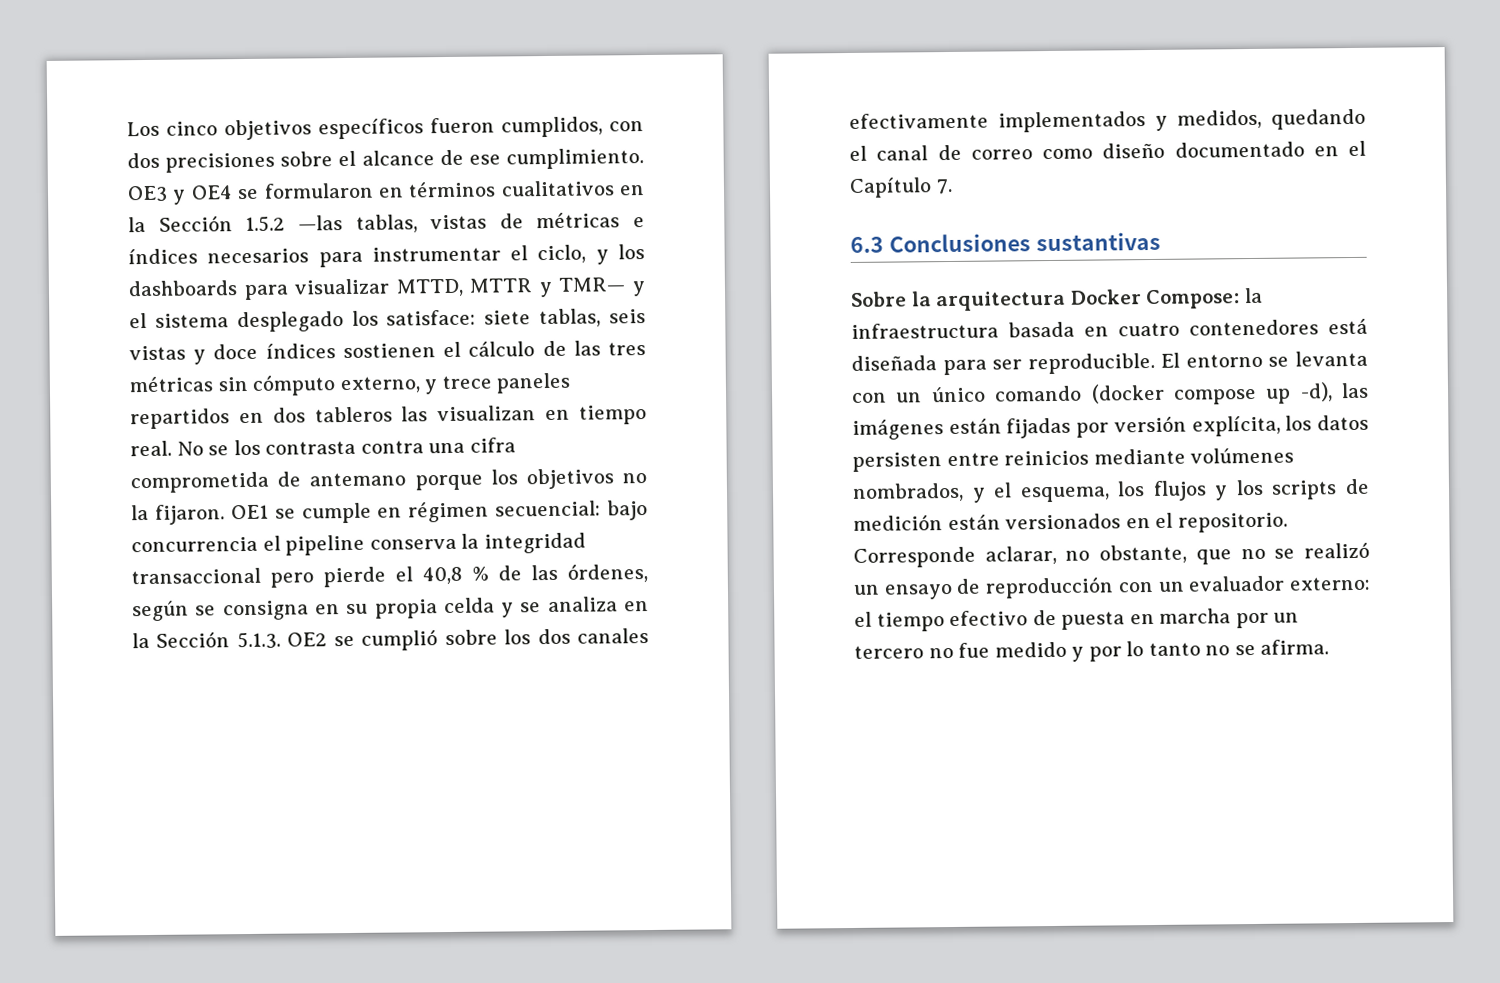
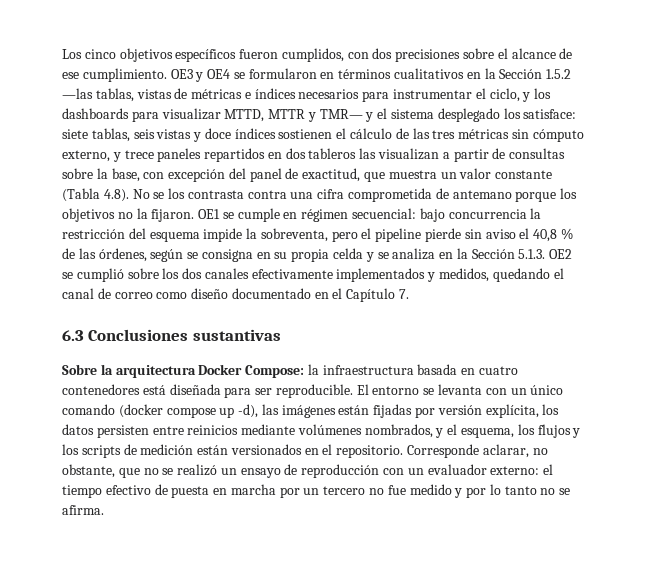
[545,405,647,425] [130,440,172,457] en tiempo real. -> [442,148,566,162] [62,168,553,182] [62,188,129,202] a partir de consultas sobre la base, con excepción del panel de exactitud, que muestra un valor constante (Tabla 4.8).
[262,532,586,556] [131,566,386,588] el pipeline conserva la integridad transaccional pero pierde -> [530,208,542,219] [62,228,516,242] la restricción del esquema impide la sobreventa, pero el pipeline pierde sin aviso

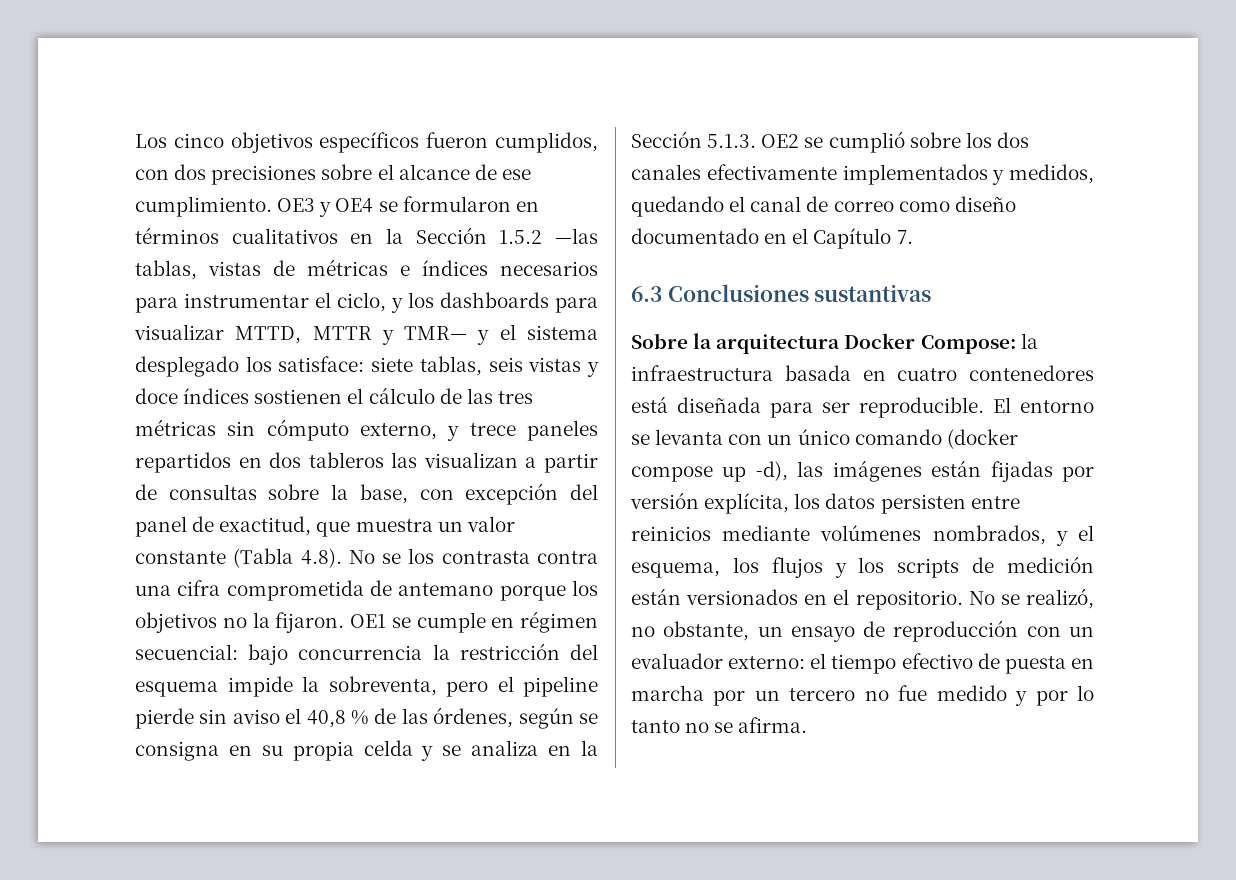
[407,444,548,458] [62,464,218,478] Corresponde aclarar, no obstante, que no se realizó -> [968,588,1094,609] [631,621,750,641] No se realizó, no obstante,

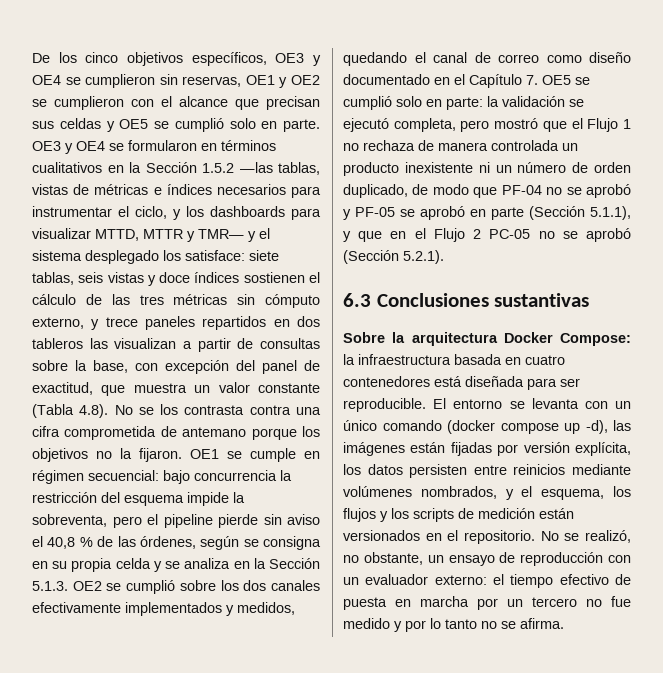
[135,132,598,153] [135,164,531,185] [135,196,272,217] Los cinco objetivos específicos fueron cumplidos, con dos precisiones sobre el alcance de ese cumplimiento. -> [32,52,321,66] [32,74,321,88] [32,96,320,110] [32,118,320,132] De los cinco objetivos específicos, OE3 y OE4 se cumplieron sin reservas, OE1 y OE2 se cumplieron con el alcance que precisan sus celdas y OE5 se cumplió solo en parte.
(913, 237) none -> [542,75,590,85] [343,96,584,110] [343,118,631,132] [343,140,578,151] [343,162,631,176] [343,184,631,198] [343,206,631,220] [343,228,631,242] [343,250,444,264] OE5 se cumplió solo en parte: la validación se ejecutó completa, pero mostró que el Flujo 1 no rechaza de manera controlada un producto inexistente ni un número de orden duplicado, de modo que PF-04 no se aprobó y PF-05 se aprobó en parte (Sección 5.1.1), y que en el Flujo 2 PC-05 no se aprobó (Sección 5.2.1).

